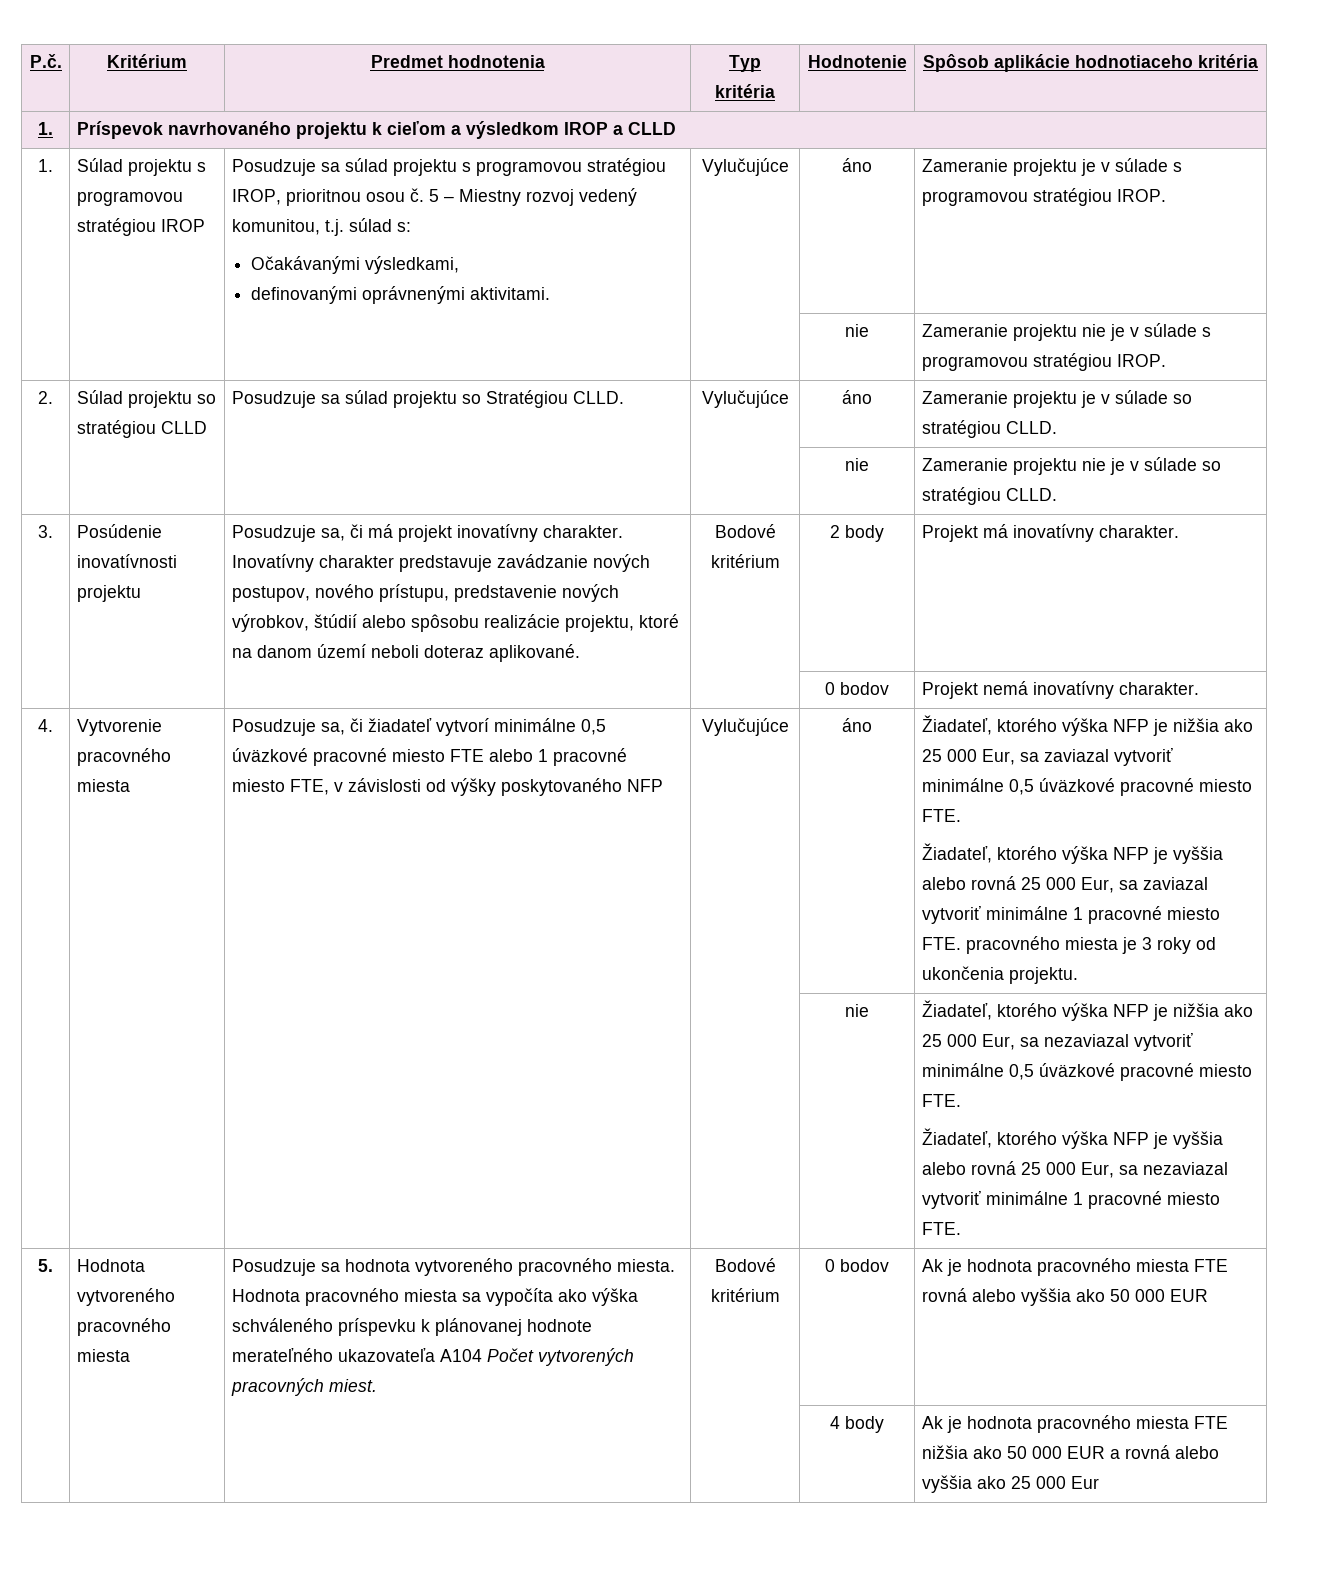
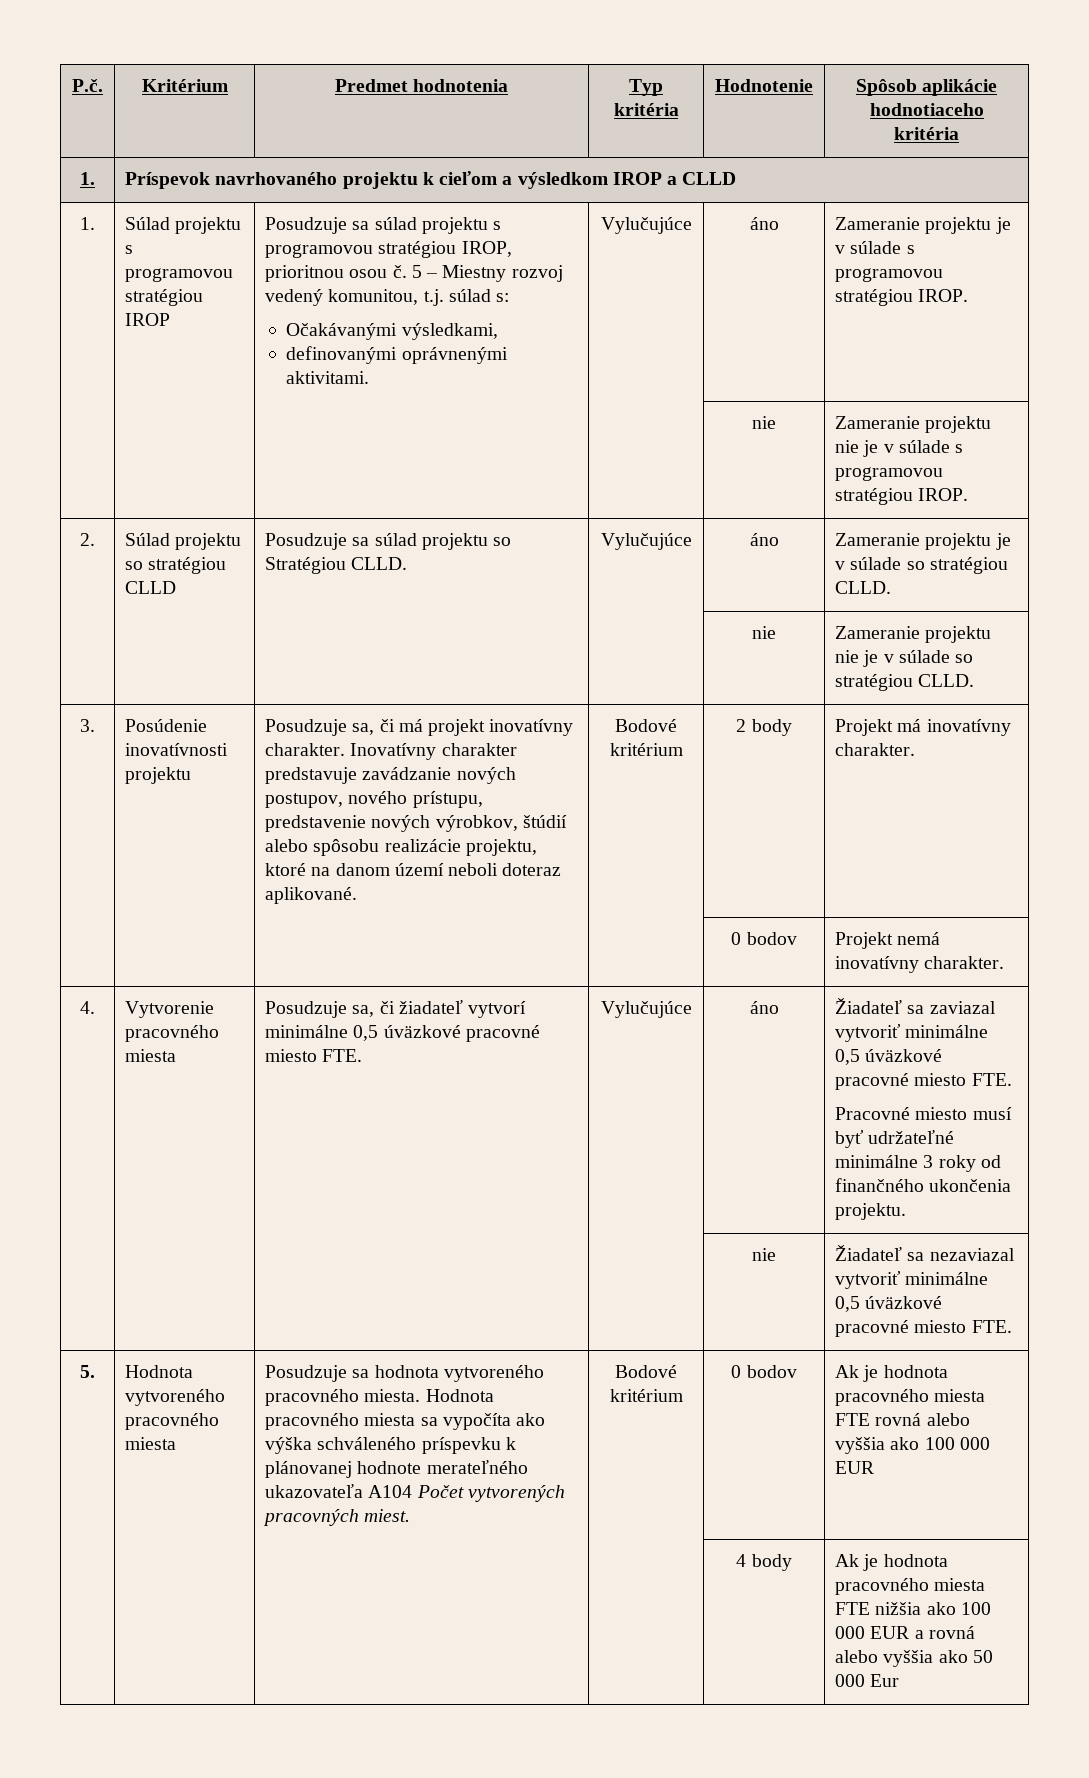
[449,748,627,766] [231,778,663,796] [701,718,789,736] [842,718,872,732] [921,715,1253,736] [921,749,1015,765] FTE alebo 1 pracovné miesto FTE, v závislosti od výšky poskytovaného NFP | Vylučujúce | áno | Žiadateľ, ktorého výška NFP je nižšia ako 25 000 Eur, -> [322,1049,363,1062] [600,1001,692,1018] [749,1001,779,1014] [835,998,903,1014] FTE. | Vylučujúce | áno | Žiadateľ
[921,843,1223,864] [921,876,1208,893] [921,906,1220,924] [921,936,1137,954] Žiadateľ, ktorého výška NFP je vyššia alebo rovná 25 000 Eur, sa zaviazal vytvoriť minimálne 1 pracovné miesto FTE. pracovného miesta je -> [835,1107,1012,1120] [835,1130,955,1148] [835,1155,919,1168] Pracovné miesto musí byť udržateľné minimálne
(1216, 943) none -> [835,1178,925,1192] finančného
[921,1000,1253,1021] [921,1034,1015,1050] Žiadateľ, ktorého výška NFP je nižšia ako 25 000 Eur, -> [835,1245,903,1261] Žiadateľ
[921,1128,1223,1149] [921,1161,1228,1178] [921,1191,1220,1209] [921,1222,961,1235] // Žiadateľ, ktorého výška NFP je vyššia alebo rovná 25 000 Eur, sa nezaviazal vytvoriť minimálne 1 pracovné miesto FTE. -> (1012, 1326) none
[1109,1289,1130,1302] 50 -> [924,1437,955,1450] 100
[1006,1446,1027,1459] 50 -> [960,1602,991,1615] 100
[1010,1476,1031,1489] 25 -> [972,1650,993,1663] 50

